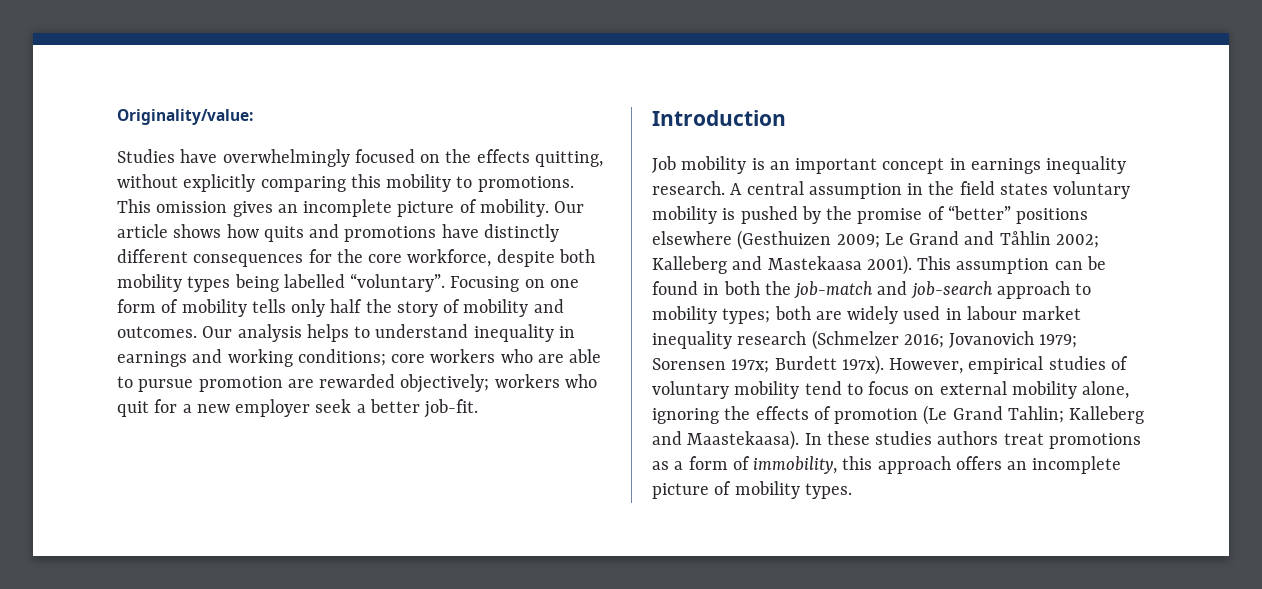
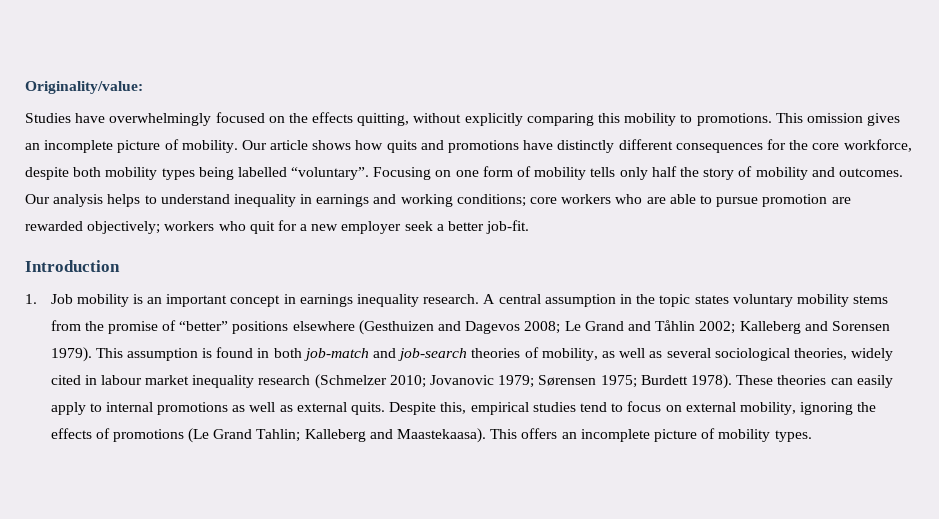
(786, 118) none -> [25,294,37,304] 1.
[959,181,995,195] field -> [659,294,691,307] topic
[722,206,821,224] is pushed by -> [853,295,889,304] [50,320,81,331] stems from
[836,234,880,248] 2009; -> [438,321,561,334] and Dagevos 2008;
[767,255,1106,275] Mastekaasa 2001). This assumption can be -> [831,321,890,331] [50,347,213,362] Sorensen 1979). This assumption is
[764,281,791,295] the -> (302, 353) none
[996,281,1092,299] [652,306,941,324] approach to mobility types; both are widely used -> [471,347,894,361] [50,375,81,385] theories of mobility, as well as several sociological theories, widely cited
[903,331,1078,348] [652,355,1128,375] [652,381,800,399] 2016; Jovanovich 1979; Sorensen 197x; Burdett 197x). However, empirical studies of voluntary mobility -> [389,374,893,389] [50,402,576,415] 2010; Jovanovic 1979; Sørensen 1975; Burdett 1978). These theories can easily apply to internal promotions as well as external quits. Despite this, empirical studies
[1011,381,1130,399] mobility alone, -> [739,402,796,415] mobility,
[834,408,919,424] promotion -> [112,429,184,442] promotions
[804,431,1141,449] [652,456,951,474] In these studies authors treat promotions as a form of immobility, this approach -> [490,429,518,439] This

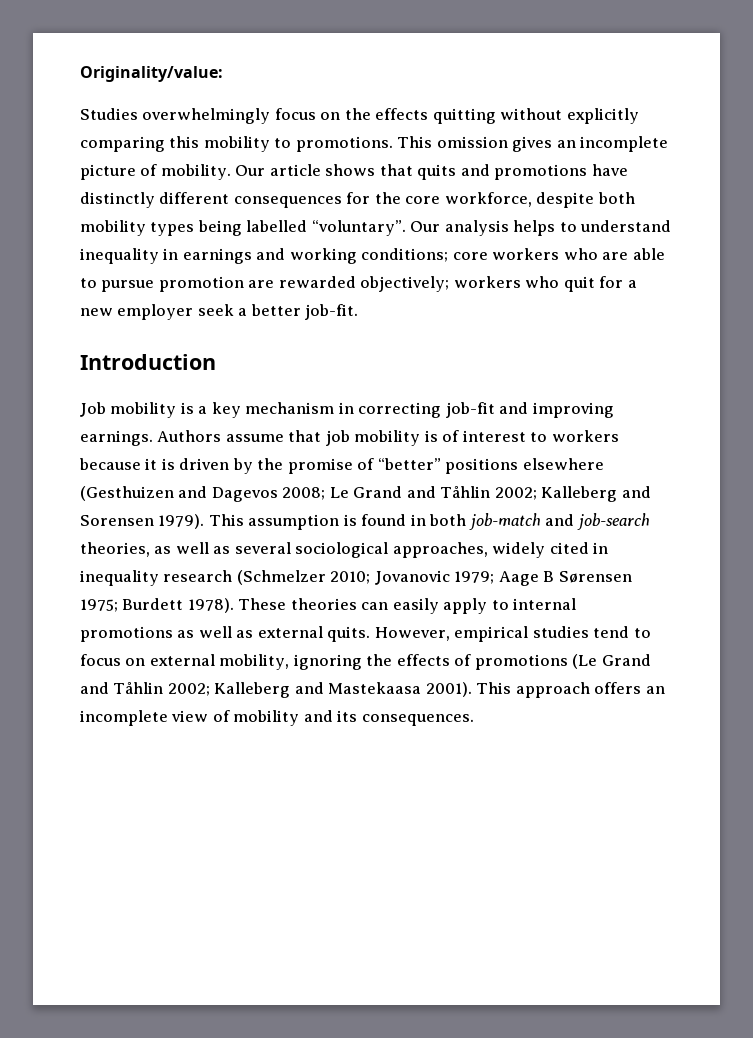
[75,112,265,126] have overwhelmingly focused -> [142,108,316,124] overwhelmingly focus
[357,113,410,126] quitting, -> [432,108,496,124] quitting
[355,140,384,150] how -> [379,164,413,176] that
[373,166,903,180] Focusing on one form of mobility tells only half the story of mobility and outcomes. -> (406, 228) none
[25,294,37,304] 1. -> (216, 362) none
[147,294,889,307] [50,320,81,331] an important concept in earnings inequality research. A central assumption in the topic states voluntary mobility stems from -> [198,402,614,418] [80,430,619,446] [79,458,253,474] a key mechanism in correcting job-fit and improving earnings. Authors assume that job mobility is of interest to workers because it is driven by
[471,347,598,361] theories of mobility, -> [80,542,150,557] theories,
[793,348,847,360] theories, -> [392,542,488,558] approaches,
[100,375,190,385] labour market -> (609, 548) none
(535, 381) none -> [498,571,555,586] Aage B
[389,402,467,415] Despite this, -> [374,627,450,641] However,
[256,428,518,443] Tahlin; Kalleberg and Maastekaasa). This -> [80,682,590,698] and Tåhlin 2002; Kalleberg and Mastekaasa 2001). This approach
[653,428,812,442] picture of mobility types. -> [171,710,474,726] view of mobility and its consequences.

